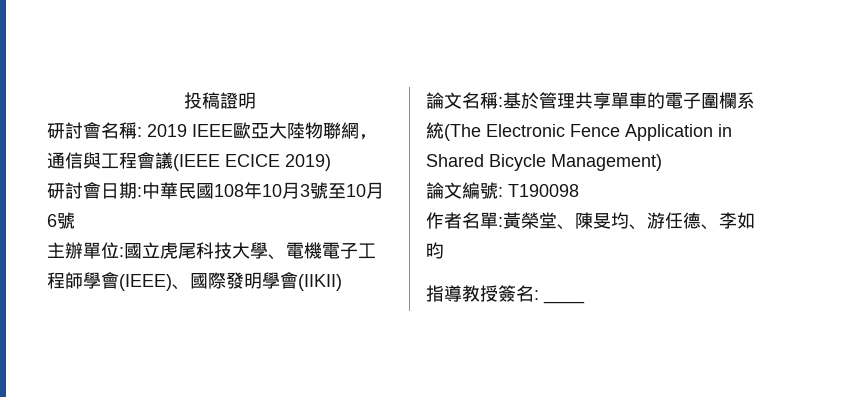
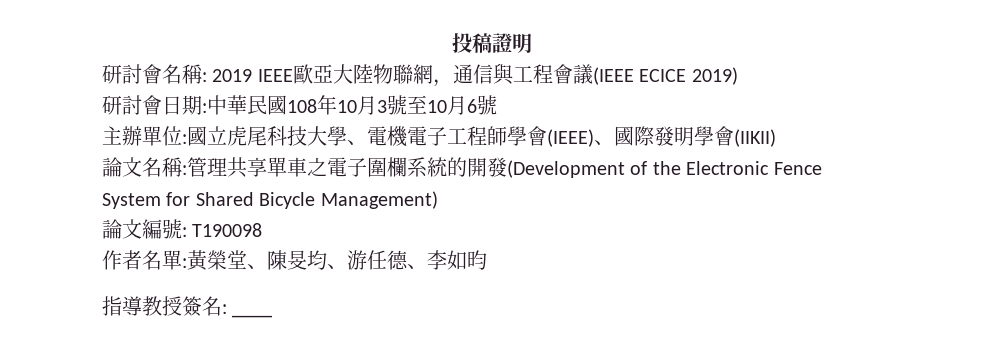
[503,92,539,109] 基於 -> (187, 170) none
[647,92,665,109] 的 -> [307,157,327,176] 之
[444,124,732,141] (The Electronic Fence Application in -> [447,157,822,178] [102,192,191,209] 的開發(Development of the Electronic Fence System for

